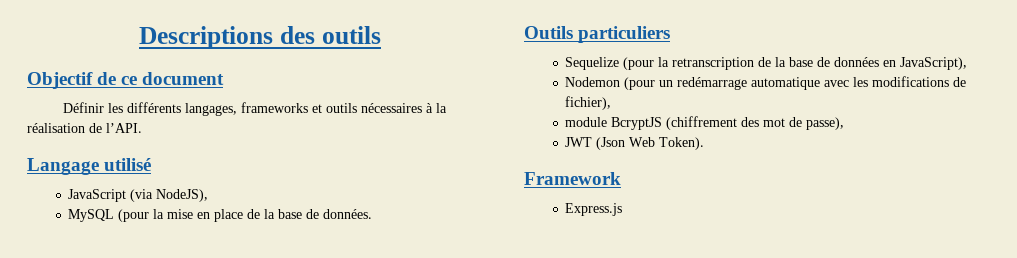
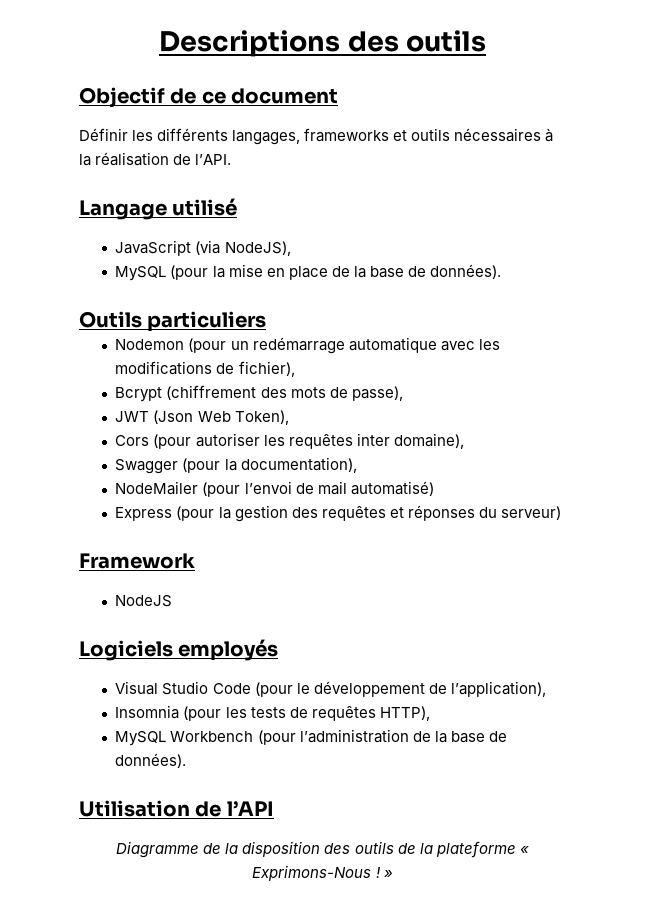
[323,209,373,219] données. -> [429,264,501,279] données).
[565,57,968,70] // Sequelize (pour la retranscription de la base de données en JavaScript), -> (267, 321) none
[565,117,663,130] module BcryptJS -> [115,387,163,402] Bcrypt
[763,118,786,127] mot -> [290,387,326,398] mots
[659,137,705,150] [524,172,621,185] [565,203,623,216] Token). // Framework // Express.js -> [234,410,289,425] [115,433,464,449] [115,457,357,474] [115,481,434,497] [115,505,561,522] [79,553,195,569] [115,595,173,607] [79,639,279,661] [115,681,546,697] [115,705,430,721] [115,729,507,746] [115,753,187,768] [79,800,274,817] [116,841,529,858] [252,865,393,881] Token), // Cors (pour autoriser les requêtes inter domaine), // Swagger (pour la documentation), // NodeMailer (pour l’envoi de mail automatisé) // Express (pour la gestion des requêtes et réponses du serveur) // Framework // NodeJS // Logiciels employés // Visual Studio Code (pour le développement de l’application), // Insomnia (pour les tests de requêtes HTTP), // MySQL Workbench (pour l’administration de la base de données). // Utilisation de l’API // Diagramme de la disposition des outils de la plateforme « Exprimons-Nous ! »

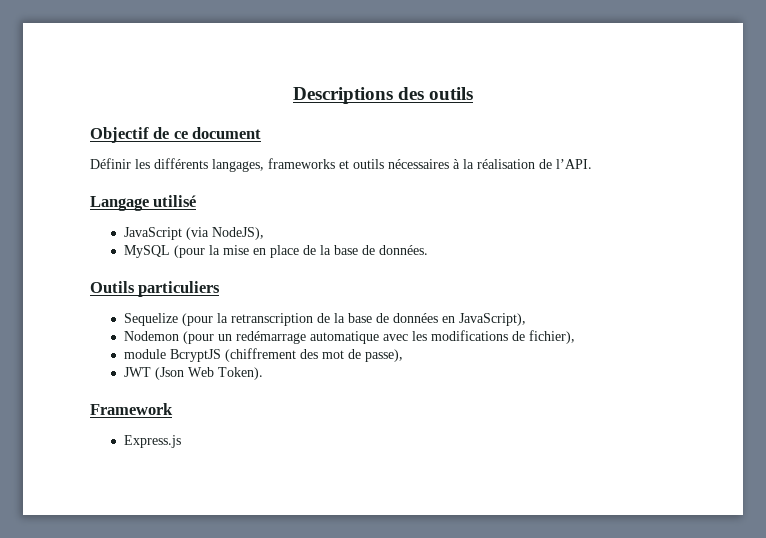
[429,264,501,279] données). -> [378,245,428,255] données.
(267, 321) none -> [123,313,526,326] // Sequelize (pour la retranscription de la base de données en JavaScript),
[115,387,163,402] Bcrypt -> [123,349,221,362] module BcryptJS
[290,387,326,398] mots -> [321,350,344,359] mot
[234,410,289,425] [115,433,464,449] [115,457,357,474] [115,481,434,497] [115,505,561,522] [79,553,195,569] [115,595,173,607] [79,639,279,661] [115,681,546,697] [115,705,430,721] [115,729,507,746] [115,753,187,768] [79,800,274,817] [116,841,529,858] [252,865,393,881] Token), // Cors (pour autoriser les requêtes inter domaine), // Swagger (pour la documentation), // NodeMailer (pour l’envoi de mail automatisé) // Express (pour la gestion des requêtes et réponses du serveur) // Framework // NodeJS // Logiciels employés // Visual Studio Code (pour le développement de l’application), // Insomnia (pour les tests de requêtes HTTP), // MySQL Workbench (pour l’administration de la base de données). // Utilisation de l’API // Diagramme de la disposition des outils de la plateforme « Exprimons-Nous ! » -> [217,367,263,380] [90,403,173,415] [123,435,181,448] Token). // Framework // Express.js

